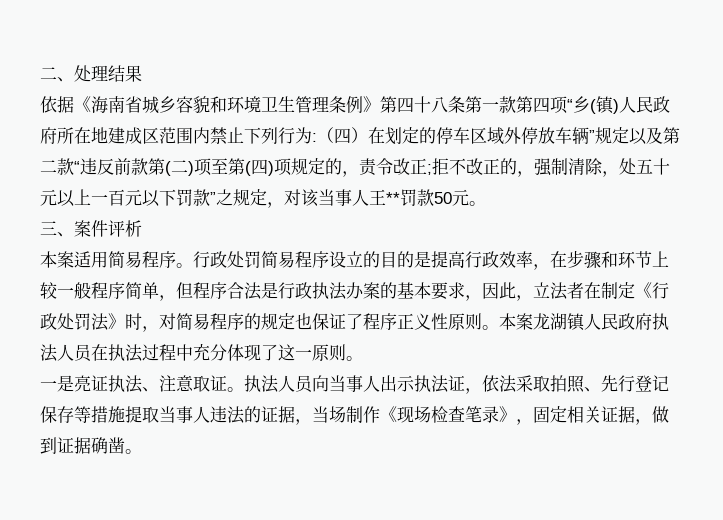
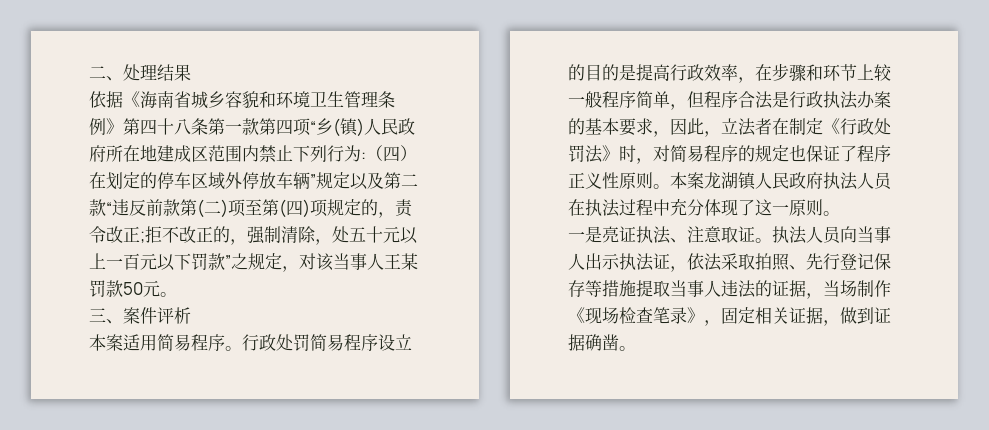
[386,192,400,204] ** -> [401,253,418,270] 某

